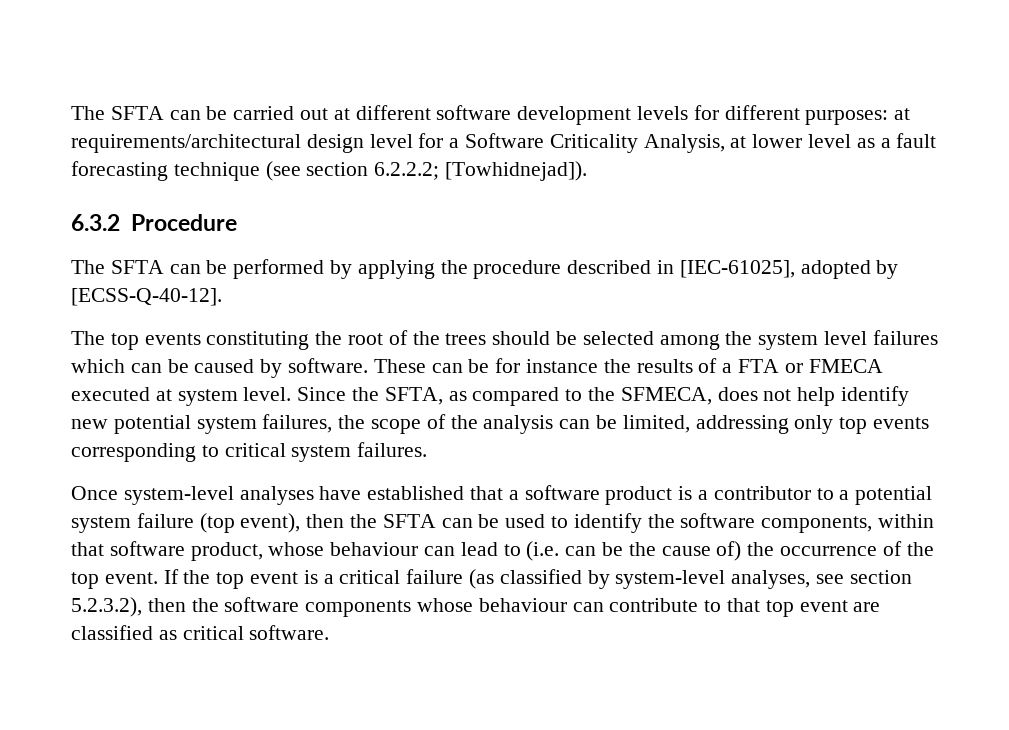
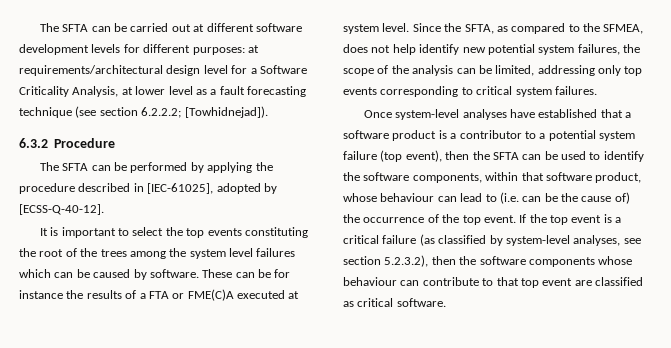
[71,331,105,345] The -> [39,227,183,238] It is important to select the
[492,331,654,345] should be selected -> (127, 253) none
[808,359,883,373] FMECA -> [187,289,234,301] FME(C)A
[620,387,712,405] SFMECA, -> [603,24,644,34] SFMEA,

